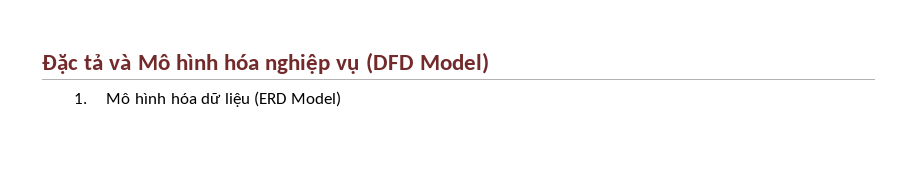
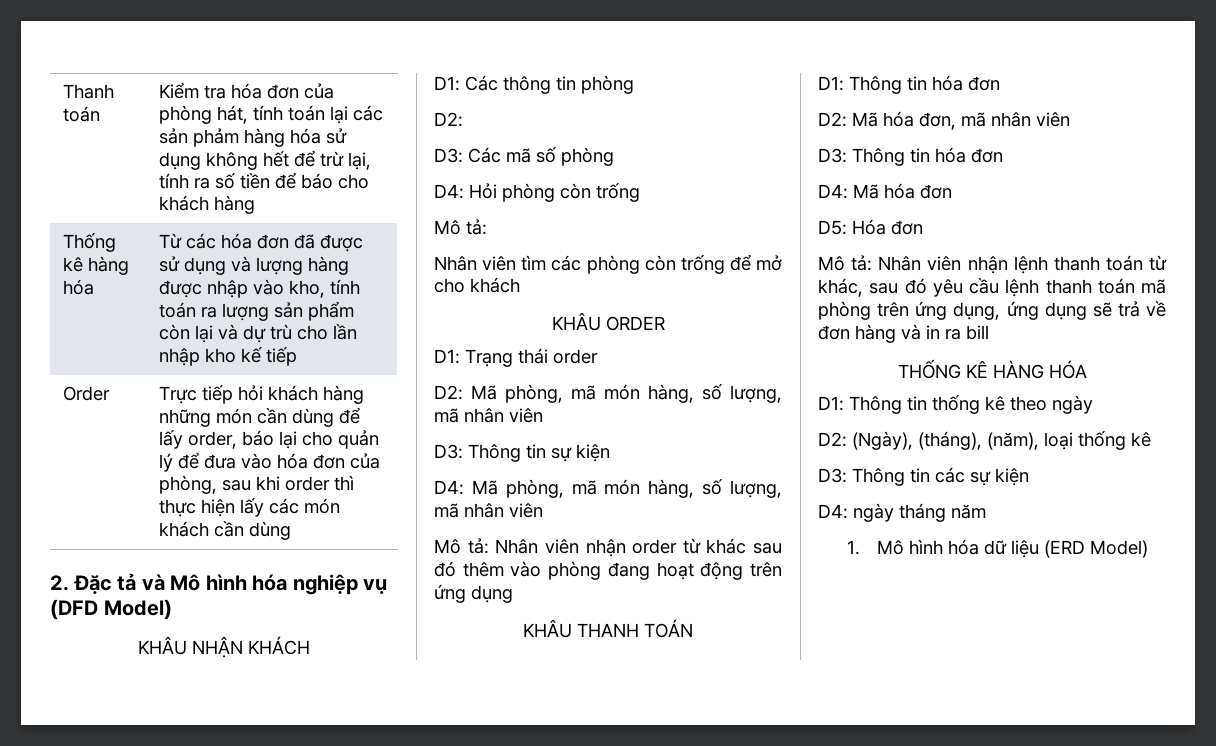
(42, 64) none -> [62,84,114,99] [62,106,100,122] [158,82,334,99] [158,105,383,124] [158,128,347,147] [158,150,371,170] [158,172,369,189] [158,195,255,214] [62,233,116,252] [62,256,129,275] [62,279,94,295] [158,233,363,252] [158,256,349,275] [158,279,360,298] [158,301,354,321] [158,324,357,343] [158,347,297,366] [62,386,110,401] [158,385,364,404] [158,407,360,427] [158,430,379,449] [158,452,380,472] [158,475,354,494] [158,498,340,517] [158,521,291,540] [50,575,69,591] Thanh toán | Kiểm tra hóa đơn của phòng hát, tính toán lại các sản phảm hàng hóa sử dụng không hết để trừ lại, tính ra số tiền để báo cho khách hàng // Thống kê hàng hóa | Từ các hóa đơn đã được sử dụng và lượng hàng được nhập vào kho, tính toán ra lượng sản phẩm còn lại và dự trù cho lần nhập kho kế tiếp // Order | Trực tiếp hỏi khách hàng những món cần dùng để lấy order, báo lại cho quản lý để đưa vào hóa đơn của phòng, sau khi order thì thực hiện lấy các món khách cần dùng // 2.
(489, 63) none -> [138,636,310,658] [434,75,634,94] [434,112,463,127] [434,147,614,166] [434,183,640,202] [434,219,487,235] [434,254,782,274] [434,277,520,293] [551,312,665,331] [434,348,598,367] [434,384,782,403] [434,408,543,423] [434,444,610,462] [434,479,782,498] [434,503,543,518] [434,538,782,557] [434,561,782,580] [434,584,513,603] [523,619,693,638] [818,75,1000,94] [818,111,1070,130] [818,147,1003,166] [818,183,952,199] [818,219,923,235] [818,255,1167,274] [818,278,1166,297] [818,301,1166,320] [818,324,989,343] [897,359,1087,379] [818,395,1093,414] [818,431,1151,450] [818,467,1029,486] [818,503,986,522] // KHÂU NHẬN KHÁCH // D1: Các thông tin phòng // D2: // D3: Các mã số phòng // D4: Hỏi phòng còn trống // Mô tả: // Nhân viên tìm các phòng còn trống để mở cho khách // KHÂU ORDER // D1: Trạng thái order // D2: Mã phòng, mã món hàng, số lượng, mã nhân viên // D3: Thông tin sự kiện // D4: Mã phòng, mã món hàng, số lượng, mã nhân viên // Mô tả: Nhân viên nhận order từ khác sau đó thêm vào phòng đang hoạt động trên ứng dụng // KHÂU THANH TOÁN // D1: Thông tin hóa đơn // D2: Mã hóa đơn, mã nhân viên // D3: Thông tin hóa đơn // D4: Mã hóa đơn // D5: Hóa đơn // Mô tả: Nhân viên nhận lệnh thanh toán từ khác, sau đó yêu cầu lệnh thanh toán mã phòng trên ứng dụng, ứng dụng sẽ trả về đơn hàng và in ra bill // THỐNG KÊ HÀNG HÓA // D1: Thông tin thống kê theo ngày // D2: (Ngày), (tháng), (năm), loại thống kê // D3: Thông tin các sự kiện // D4: ngày tháng năm

